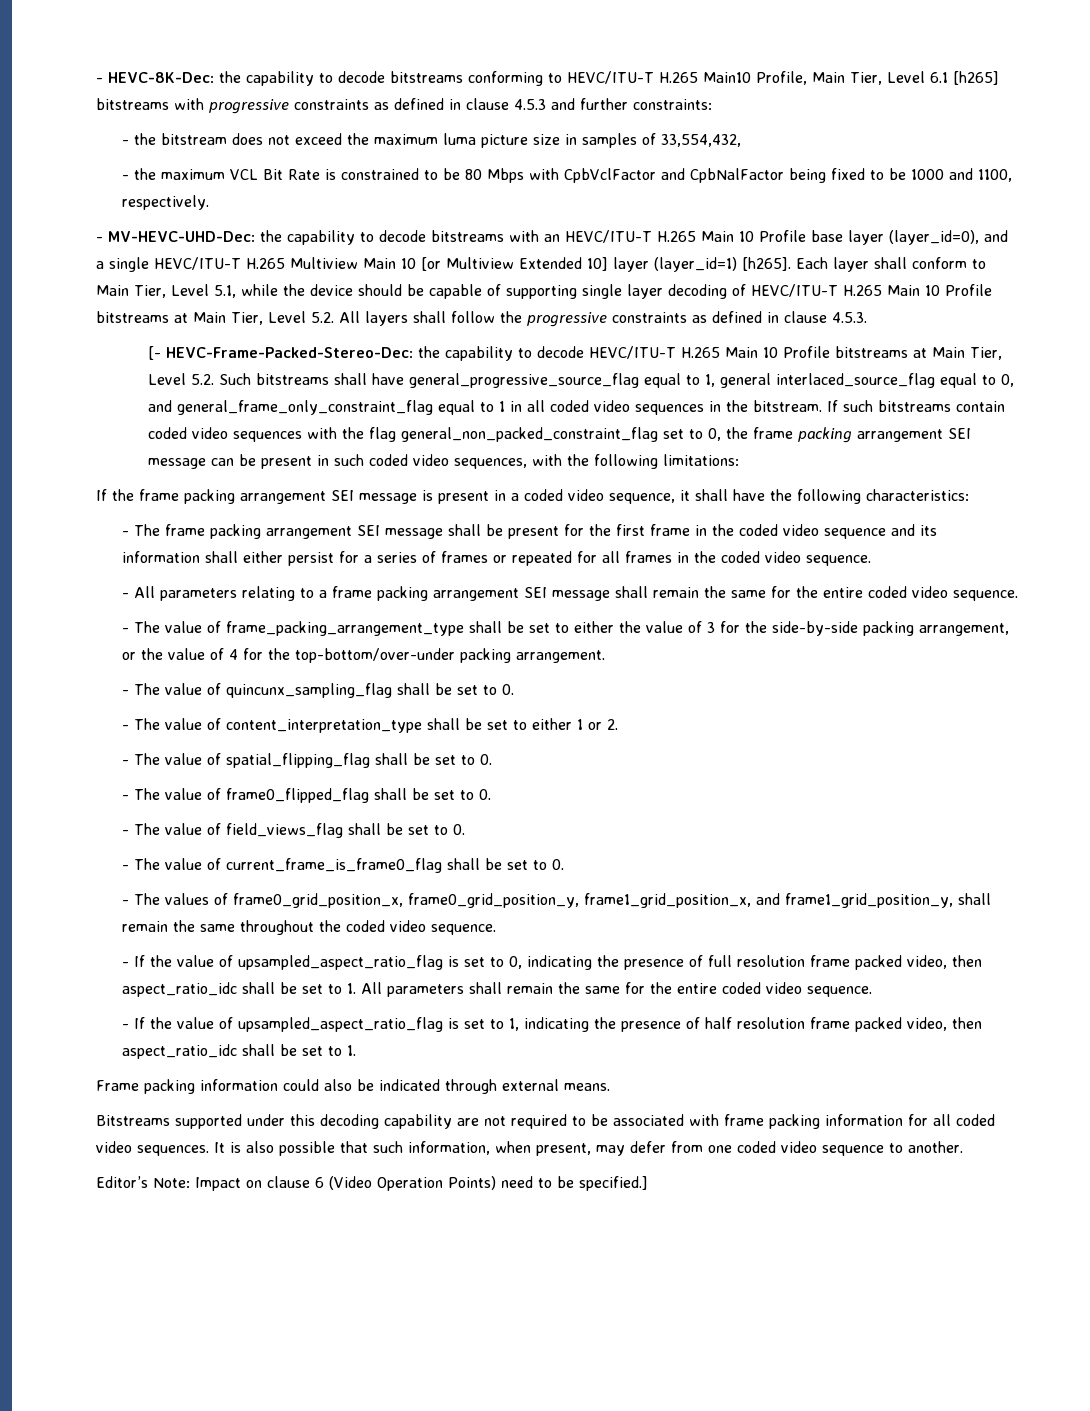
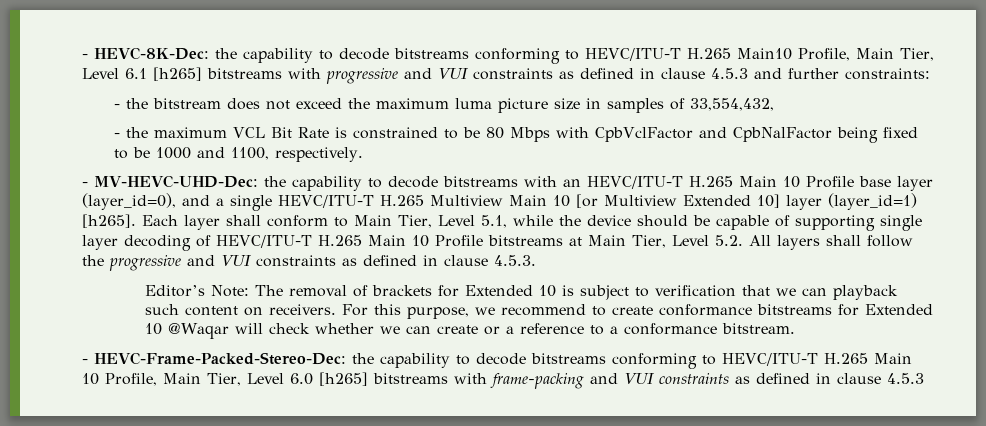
(290, 106) none -> [404,68,470,80] and VUI
(608, 319) none -> [187,255,253,267] and VUI
[148,346,162,360] [- -> [144,285,898,300] [144,304,933,319] [144,323,795,339] [82,359,89,364] Editor’s Note: The removal of brackets for Extended 10 is subject to verification that we can playback such content on receivers. For this purpose, we recommend to create conformance bitstreams for Extended 10 @Waqar will check whether we can create or a reference to a conformance bitstream. // -
[589,346,1003,360] [148,373,1015,388] [148,400,1006,415] [148,427,972,443] [148,454,740,469] [96,489,970,504] [122,524,938,539] [122,551,872,566] [122,586,1019,601] [122,621,1010,636] [122,648,606,663] [122,683,515,698] [122,718,619,733] [122,753,493,768] [122,788,492,803] [122,823,466,838] [122,858,565,873] [122,893,992,908] [122,920,497,935] [122,955,983,970] [122,982,873,997] [122,1017,983,1032] [122,1044,357,1059] [96,1079,611,1094] [96,1114,996,1129] [96,1141,964,1156] [96,1176,649,1191] HEVC/ITU-T H.265 Main 10 Profile bitstreams at Main Tier, Level 5.2. Such bitstreams shall have general_progressive_source_flag equal to 1, general interlaced_source_flag equal to 0, and general_frame_only_constraint_flag equal to 1 in all coded video sequences in the bitstream. If such bitstreams contain coded video sequences with the flag general_non_packed_constraint_flag set to 0, the frame packing arrangement SEI message can be present in such coded video sequences, with the following limitations: // If the frame packing arrangement SEI message is present in a coded video sequence, it shall have the following characteristics: // - The frame packing arrangement SEI message shall be present for the first frame in the coded video sequence and its information shall either persist for a series of frames or repeated for all frames in the coded video sequence. // - All parameters relating to a frame packing arrangement SEI message shall remain the same for the entire coded video sequence. // - The value of frame_packing_arrangement_type shall be set to either the value of 3 for the side-by-side packing arrangement, or the value of 4 for the top-bottom/over-under packing arrangement. // - The value of quincunx_sampling_flag shall be set to 0. // - The value of content_interpretation_type shall be set to either 1 or 2. // - The value of spatial_flipping_flag shall be set to 0. // - The value of frame0_flipped_flag shall be set to 0. // - The value of field_views_flag shall be set to 0. // - The value of current_frame_is_frame0_flag shall be set to 0. // - The values of frame0_grid_position_x, frame0_grid_position_y, frame1_grid_position_x, and frame1_grid_position_y, shall remain the same throughout the coded video sequence. // - If the value of upsampled_aspect_ratio_flag is set to 0, indicating the presence of full resolution frame packed video, then aspect_ratio_idc shall be set to 1. All parameters shall remain the same for the entire coded video sequence. // - If the value of upsampled_aspect_ratio_flag is set to 1, indicating the presence of half resolution frame packed video, then aspect_ratio_idc shall be set to 1. // Frame packing information could also be indicated through external means. // Bitstreams supported under this decoding capability are not required to be associated with frame packing information for all coded video sequences. It is also possible that such information, when present, may defer from one coded video sequence to another. // Editor’s Note: Impact on clause 6 (Video Operation Points) need to be specified.] -> [531,353,913,369] [82,372,925,389] bitstreams conforming to HEVC/ITU-T H.265 Main 10 Profile, Main Tier, Level 6.0 [h265] bitstreams with frame-packing and VUI constraints as defined in clause 4.5.3

